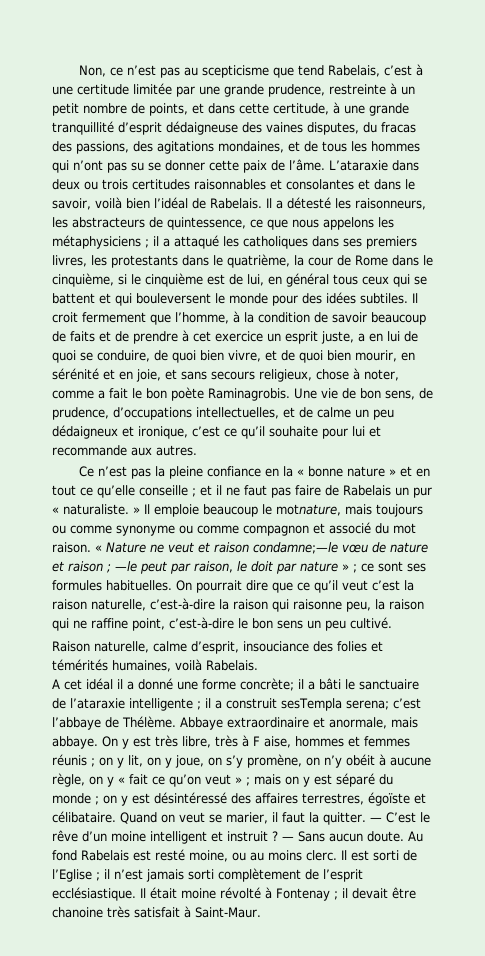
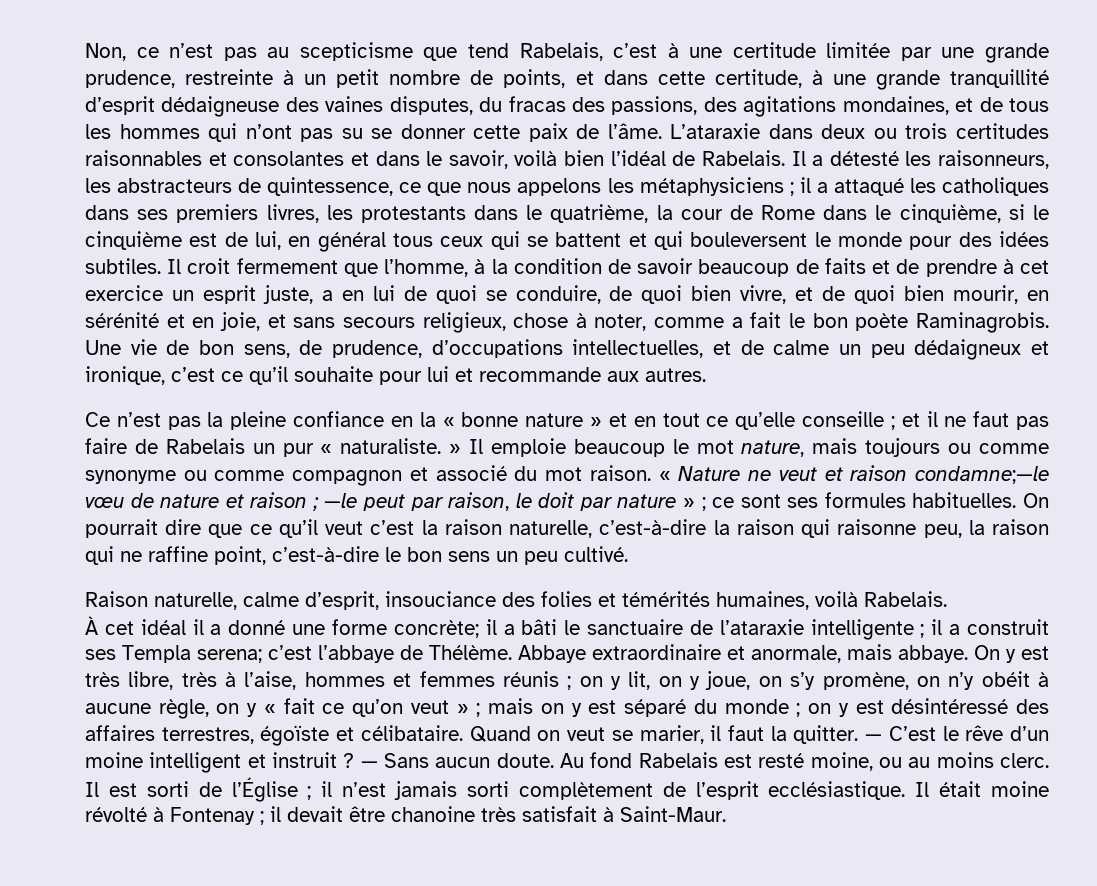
[276,504,341,516] motnature, -> [696,440,805,457] mot nature,
[52,679,60,689] A -> [85,616,98,635] À
[281,698,342,711] sesTempla -> [85,645,191,663] ses Templa
[253,736,291,748] F aise, -> [244,671,297,690] l’aise,
[52,869,92,882] l’Eglise -> [231,777,298,802] l’Église

